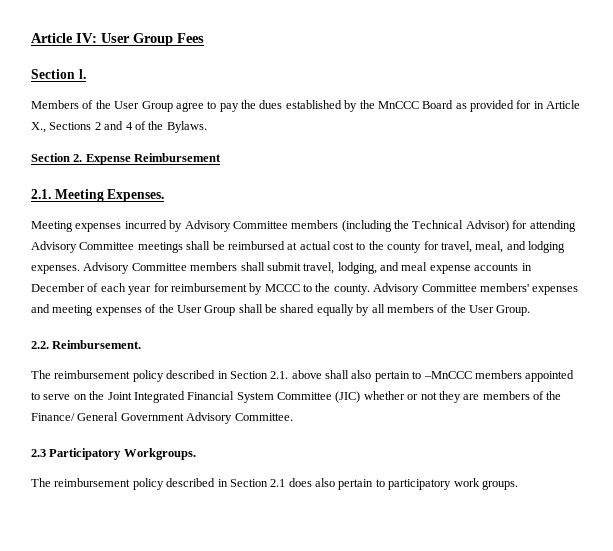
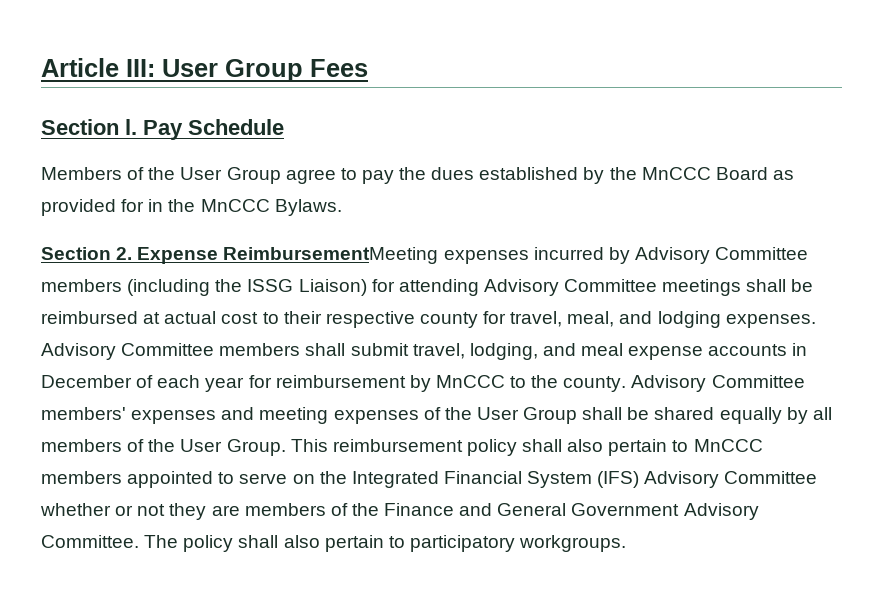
[31,33,97,43] Article IV: -> [41,58,155,77] Article III:
(86, 74) none -> [143,119,284,140] Pay Schedule
[546,100,581,109] [31,121,164,133] Article X., Sections 2 and 4 of the -> [168,199,270,212] the MnCCC
[134,153,222,162] [31,189,165,202] [31,221,73,232] Reimbursement // 2.1. Meeting Expenses. // Meeting -> [223,247,439,264] ReimbursementMeeting
[412,220,509,232] Technical Advisor) -> [247,279,367,296] ISSG Liaison)
[368,241,384,250] the -> [283,311,415,328] their respective
[264,284,300,292] MCCC -> [435,375,505,388] MnCCC
[31,340,142,349] [31,370,472,382] // 2.2. Reimbursement. // The reimbursement policy described in Section 2.1. above shall also pertain to –MnCCC -> [290,439,763,456] This reimbursement policy shall also pertain to MnCCC
[107,392,132,400] Joint -> (347, 477) none
[277,391,361,403] Committee (JIC) -> [597,471,818,488] (IFS) Advisory Committee
[31,413,75,421] Finance/ -> [384,503,493,516] Finance and
[31,448,196,460] [31,478,312,490] // 2.3 Participatory Workgroups. // The reimbursement policy described in Section 2.1 does -> [144,535,279,552] The policy shall
[453,478,518,490] work groups. -> [519,535,627,552] workgroups.

